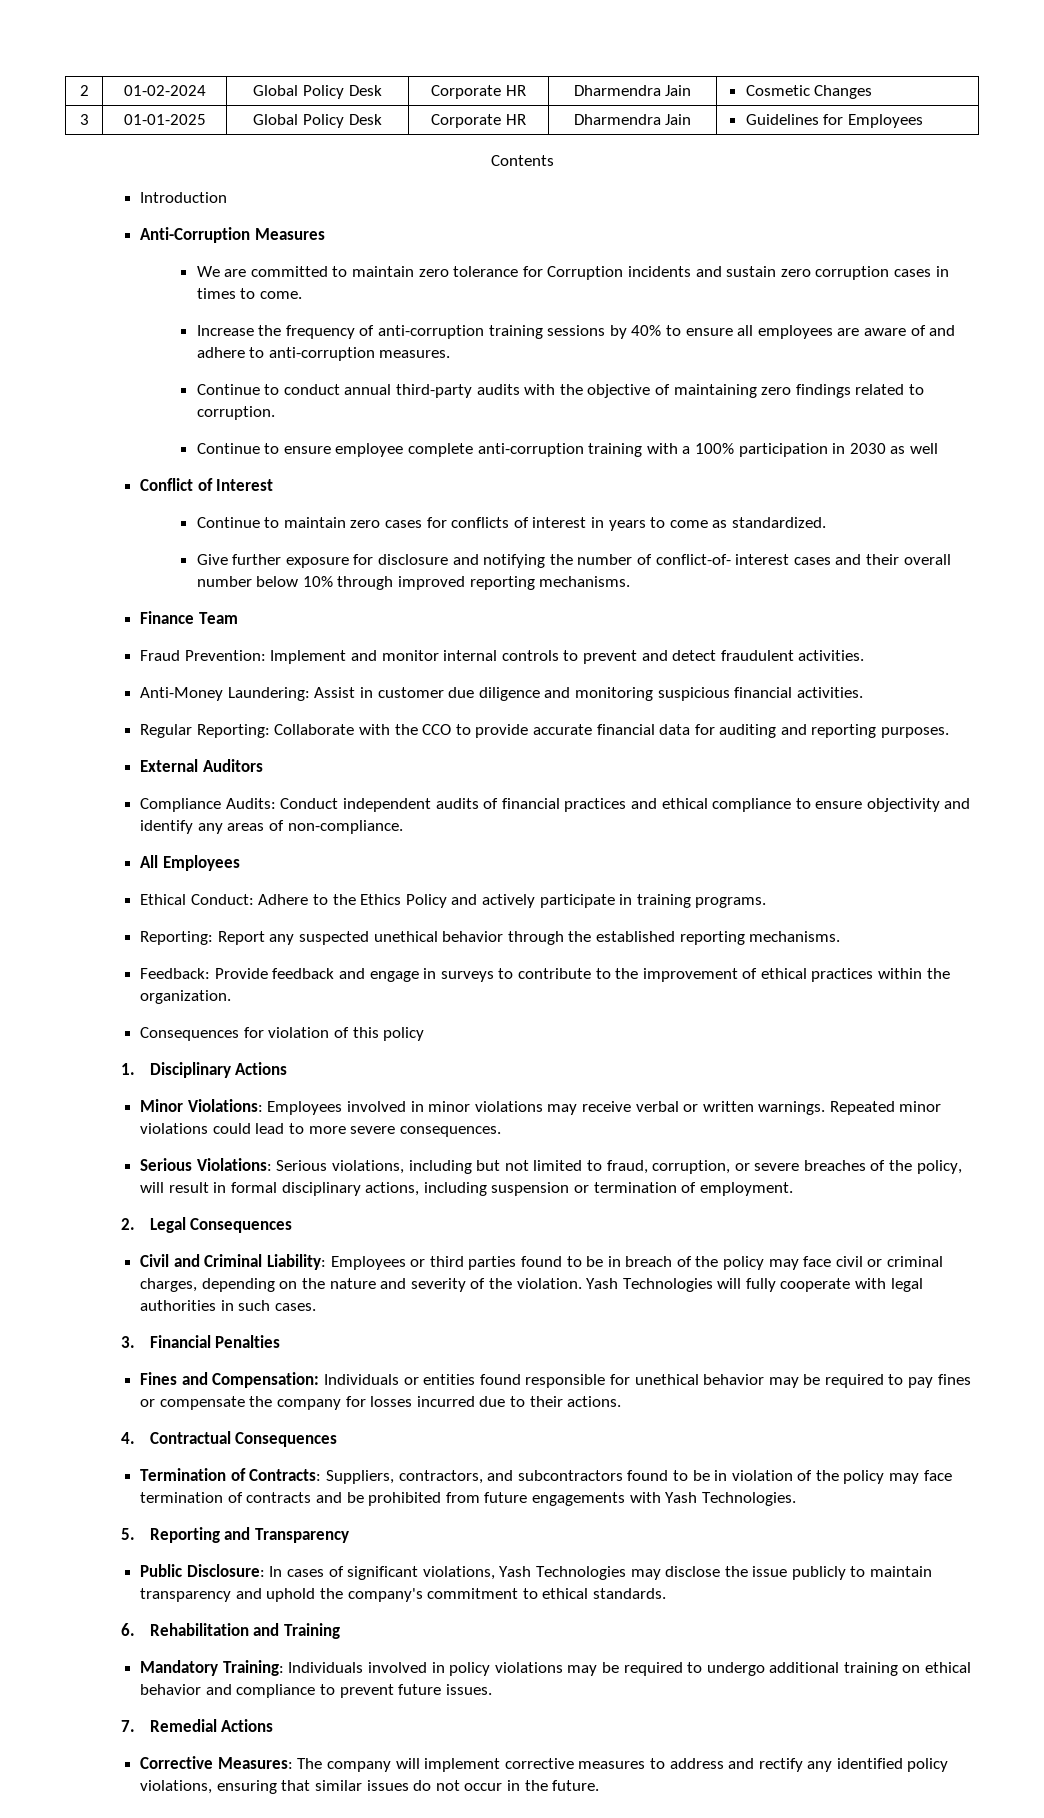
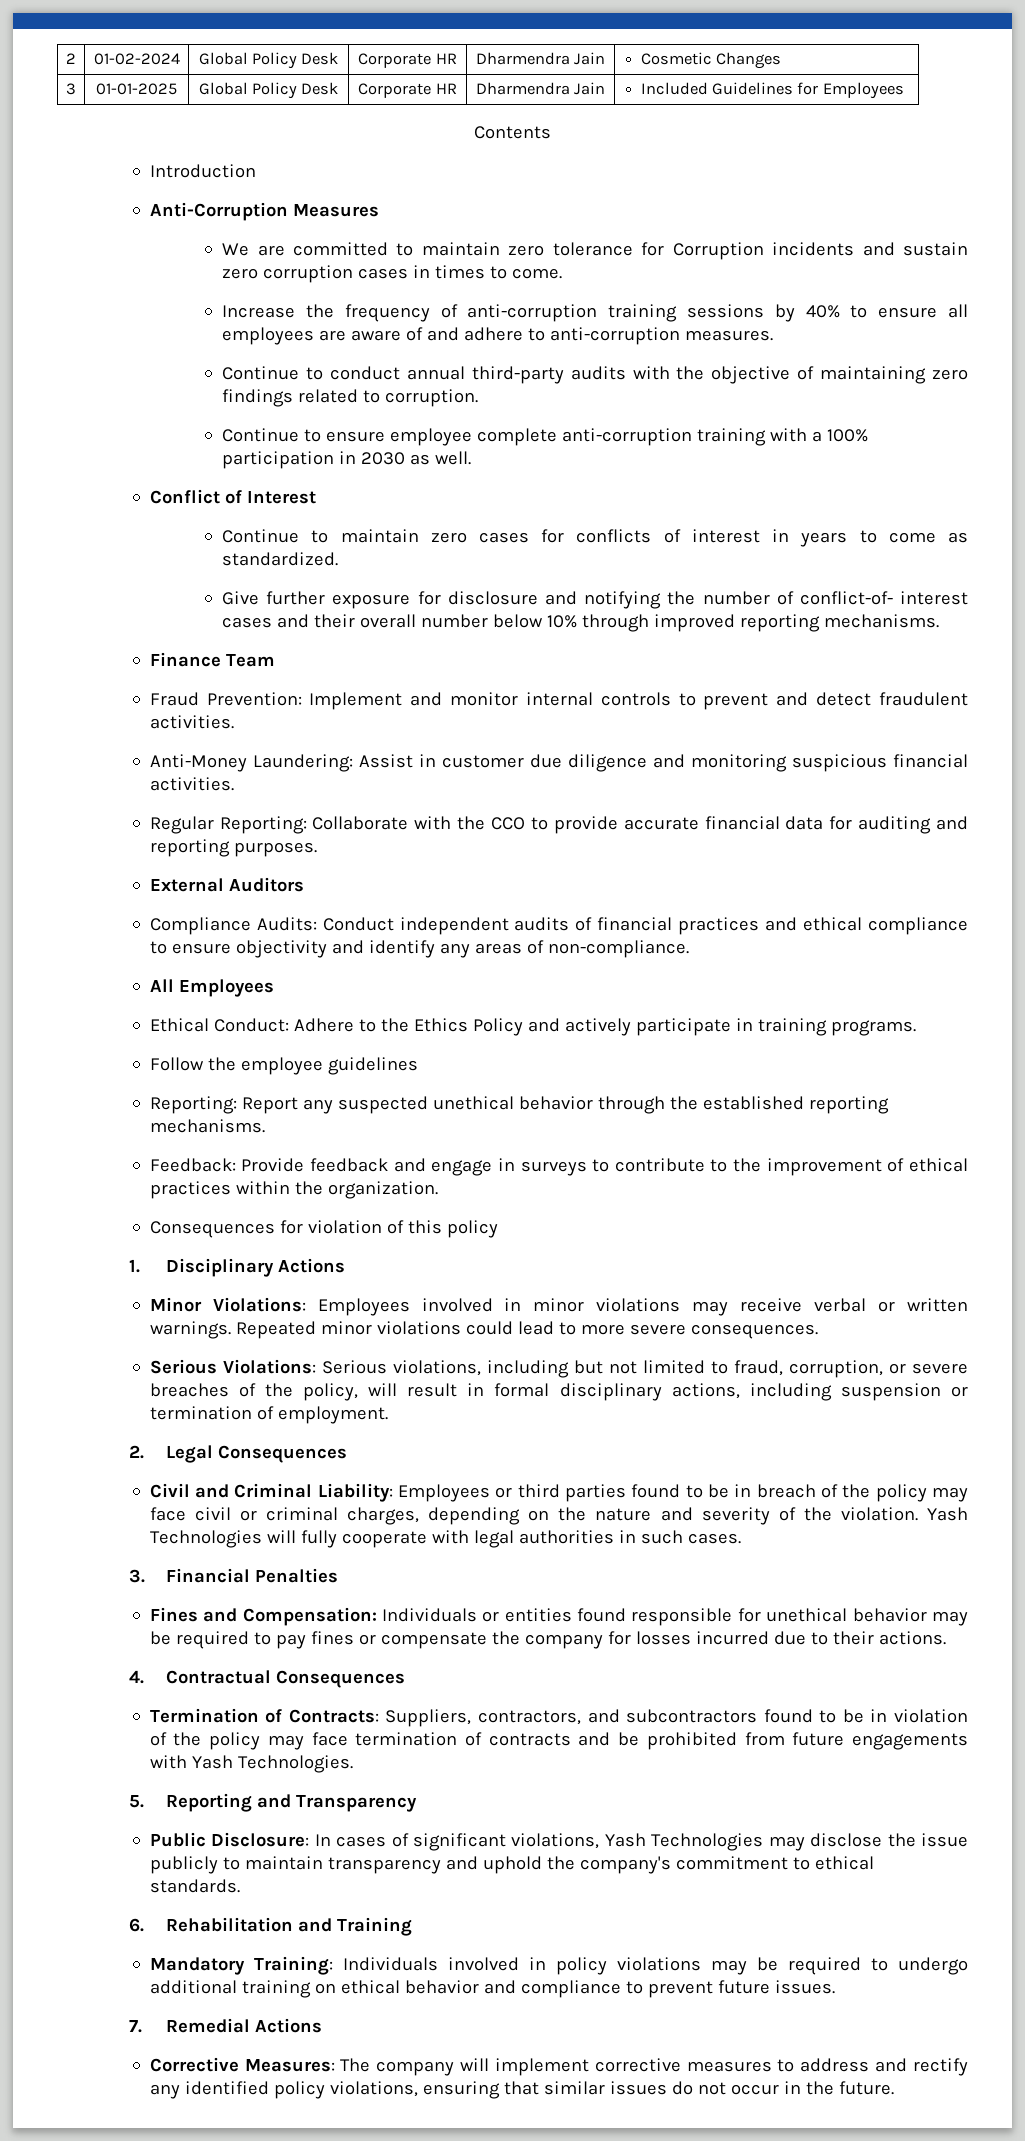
(692, 119) none -> [640,82,708,95] Included
[909,443,938,454] well -> [435,451,472,465] well.
(767, 902) none -> [149,1057,418,1075] // Follow the employee guidelines

